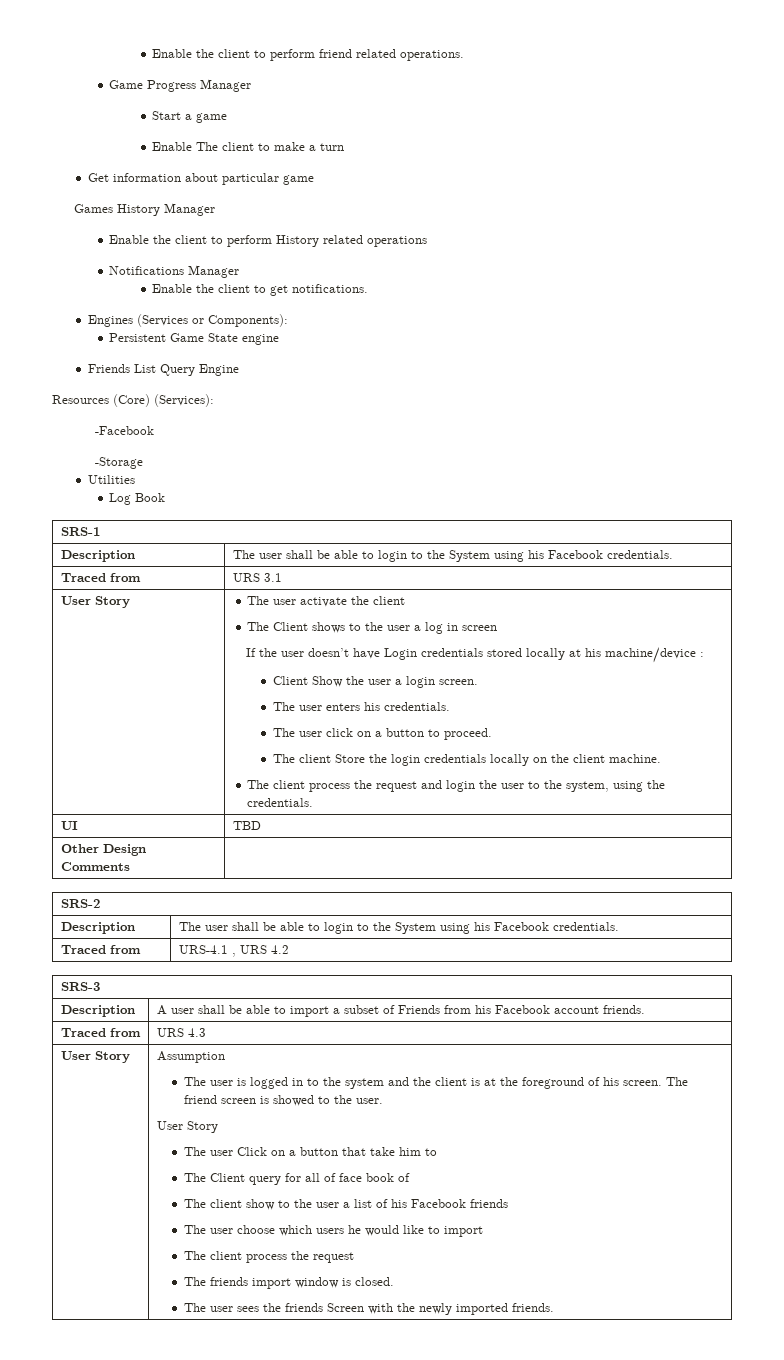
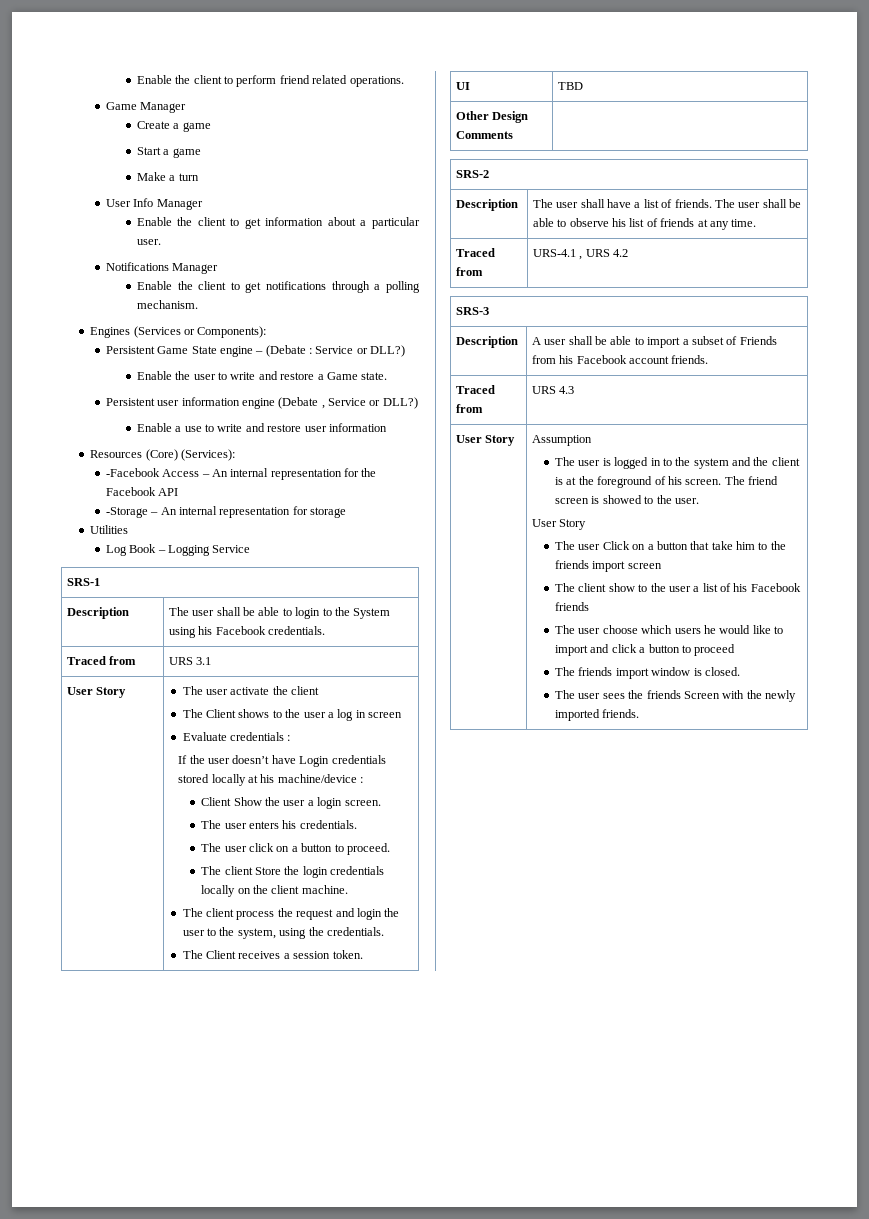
[147,79,252,92] Progress Manager -> [140,102,187,113] [136,121,211,132] Manager // Create a game
[152,142,345,151] [87,173,314,185] [73,203,215,216] [109,235,428,247] Enable The client to make a turn // Get information about particular game // Games History Manager // Enable the client to perform History related operations -> [136,172,199,181] [105,198,203,210] [136,217,420,229] [136,239,161,245] Make a turn // User Info Manager // Enable the client to get information about a particular user.
[292,284,369,293] notifications. -> [266,281,420,293] [136,300,198,309] notifications through a polling mechanism.
[87,364,239,376] [52,394,214,407] [95,426,155,435] [95,457,144,469] // Friends List Query Engine // Resources (Core) (Services): // -Facebook // -Storage -> [255,345,406,357] [136,371,388,380] [105,397,418,409] [136,423,387,432] [90,449,236,461] [105,468,377,480] [105,487,179,496] [105,506,347,518] – (Debate : Service or DLL?) // Enable the user to write and restore a Game state. // Persistent user information engine (Debate , Service or DLL?) // Enable a use to write and restore user information // Resources (Core) (Services): // -Facebook Access – An internal representation for the Facebook API // -Storage – An internal representation for storage
(166, 497) none -> [157,545,251,556] – Logging Service
(498, 628) none -> [182,732,291,741] // Evaluate credentials :
(314, 802) none -> [182,950,363,959] // The Client receives a session token.
[262,922,619,934] be able to login to the System using his Facebook credentials. -> [607,199,802,208] [532,218,757,230] have a list of friends. The user shall be able to observe his list of friends at any time.
[184,1173,411,1185] // The Client query for all of face book of -> [770,541,786,550] [555,560,662,572] the friends import screen
[184,1251,355,1263] // The client process the request -> [590,644,736,656] and click a button to proceed

